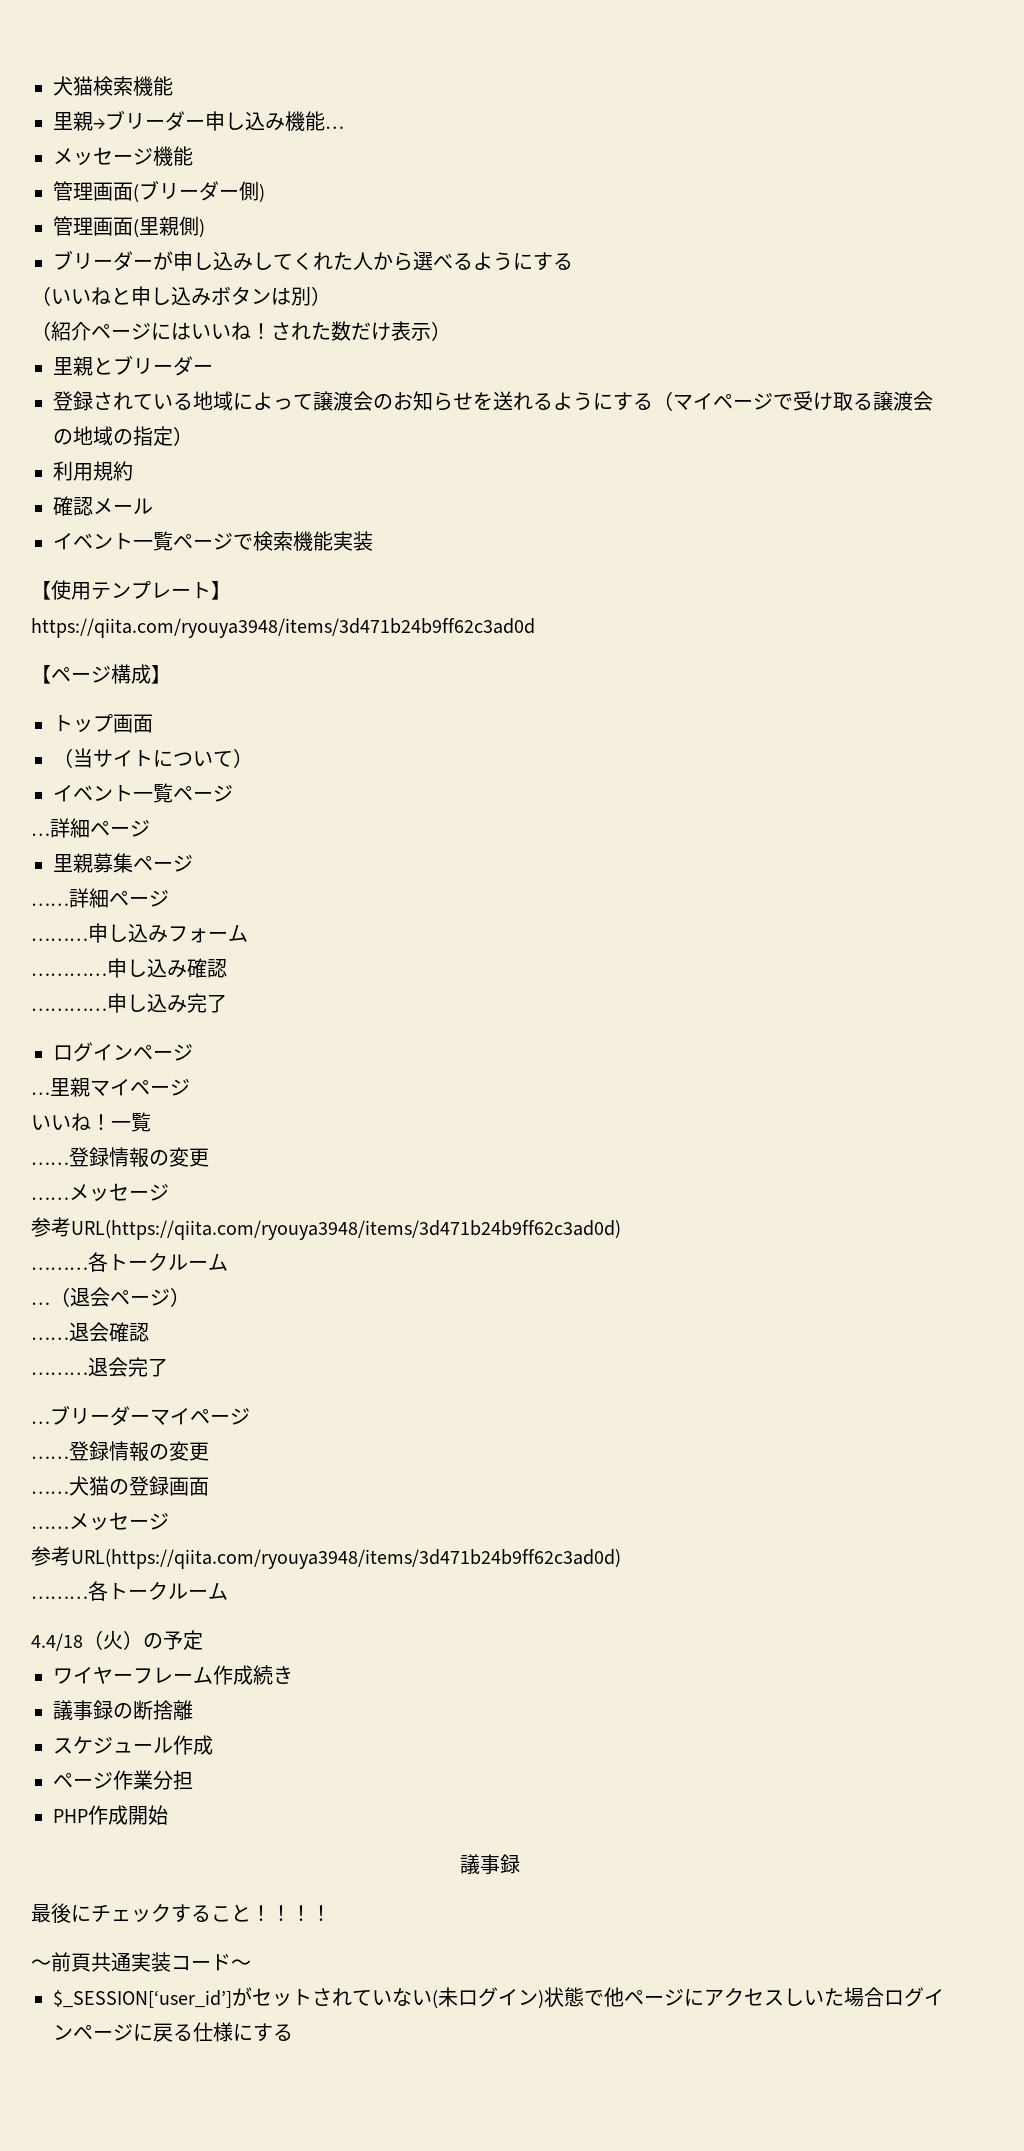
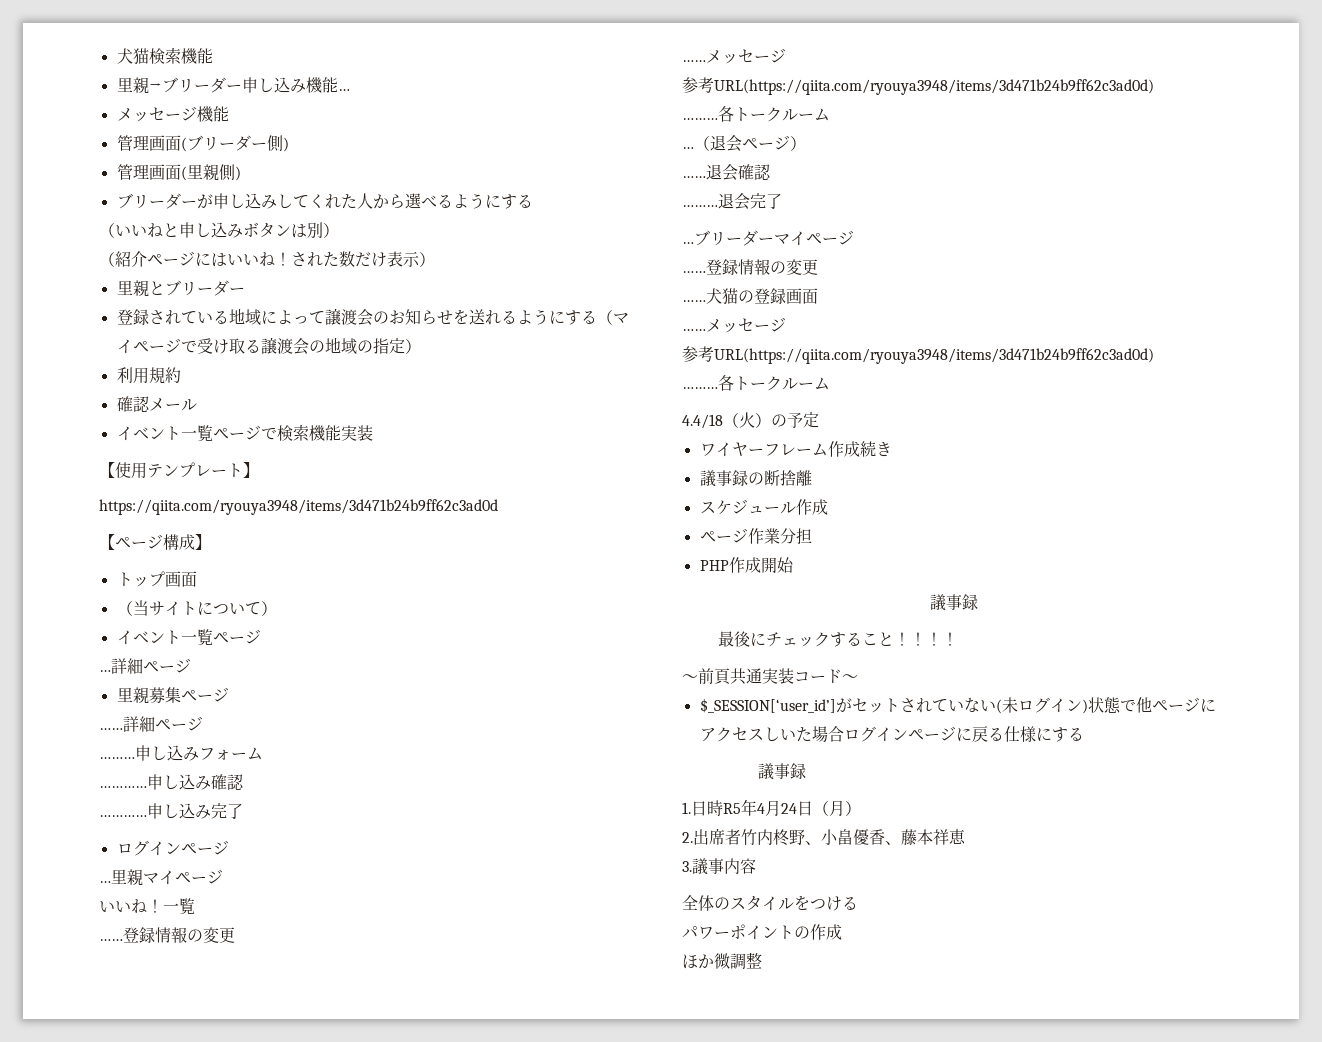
(293, 2032) none -> [758,763,807,780] [682,799,861,816] [682,828,966,846] [682,858,756,875] [682,895,858,911] [682,924,842,940] [682,952,762,969] // 議事録 // 1.日時R5年4月24日（月） // 2.出席者竹内柊野、小畠優香、藤本祥恵 // 3.議事内容 // 全体のスタイルをつける // パワーポイントの作成 // ほか微調整

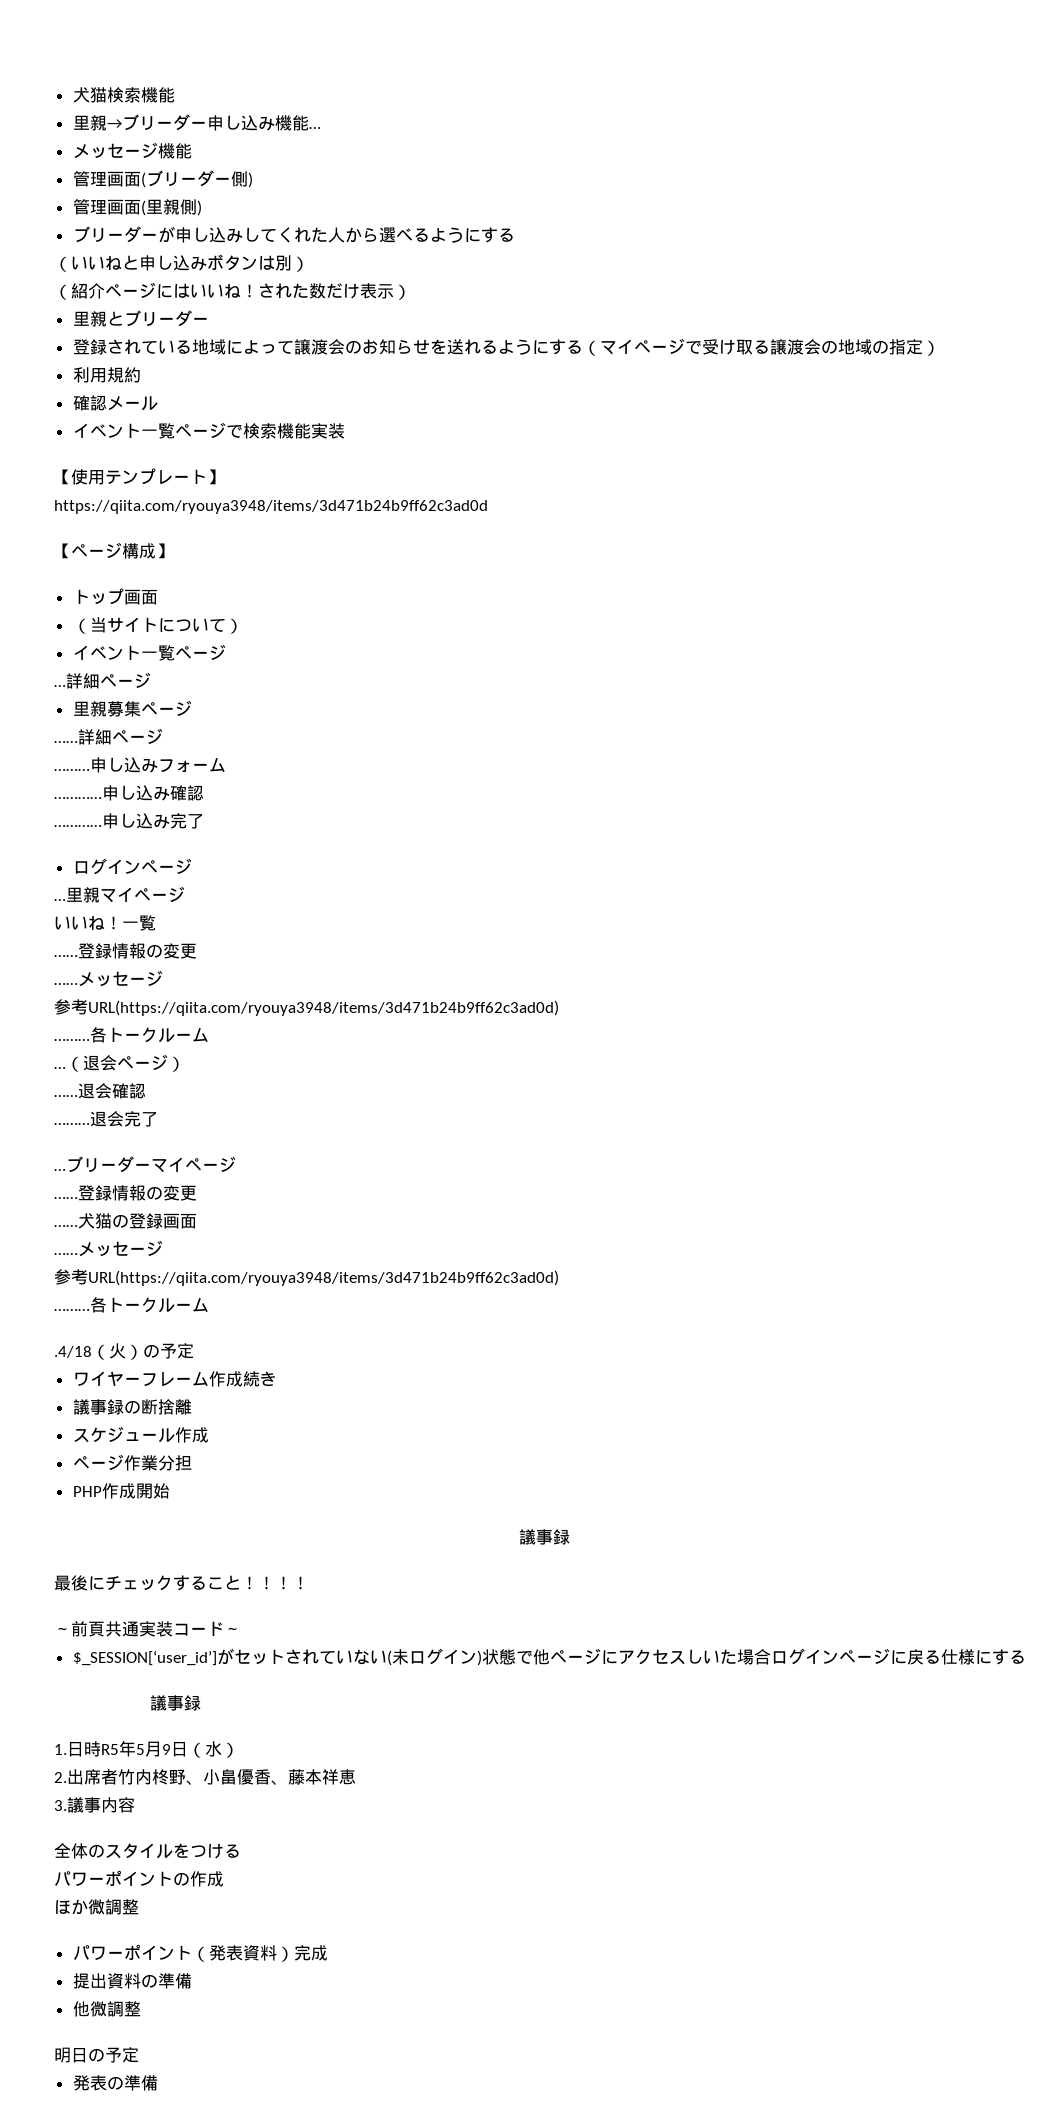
[682,414,723,429] 4.4/18 -> [54,1346,92,1358] .4/18
[757,800,845,816] 4月24日（月 -> [136,1741,222,1758] 5月9日（水
(762, 960) none -> [72,1944,328,1962] [72,1973,192,1989] [72,2001,141,2017] [54,2047,139,2063] [72,2075,158,2091] // パワーポイント（発表資料）完成 // 提出資料の準備 // 他微調整 // 明日の予定 // 発表の準備

